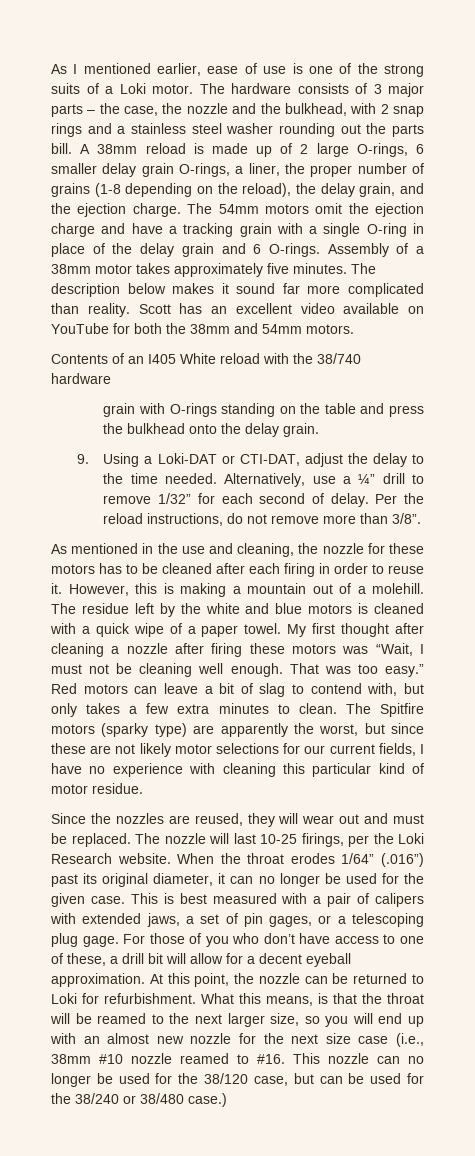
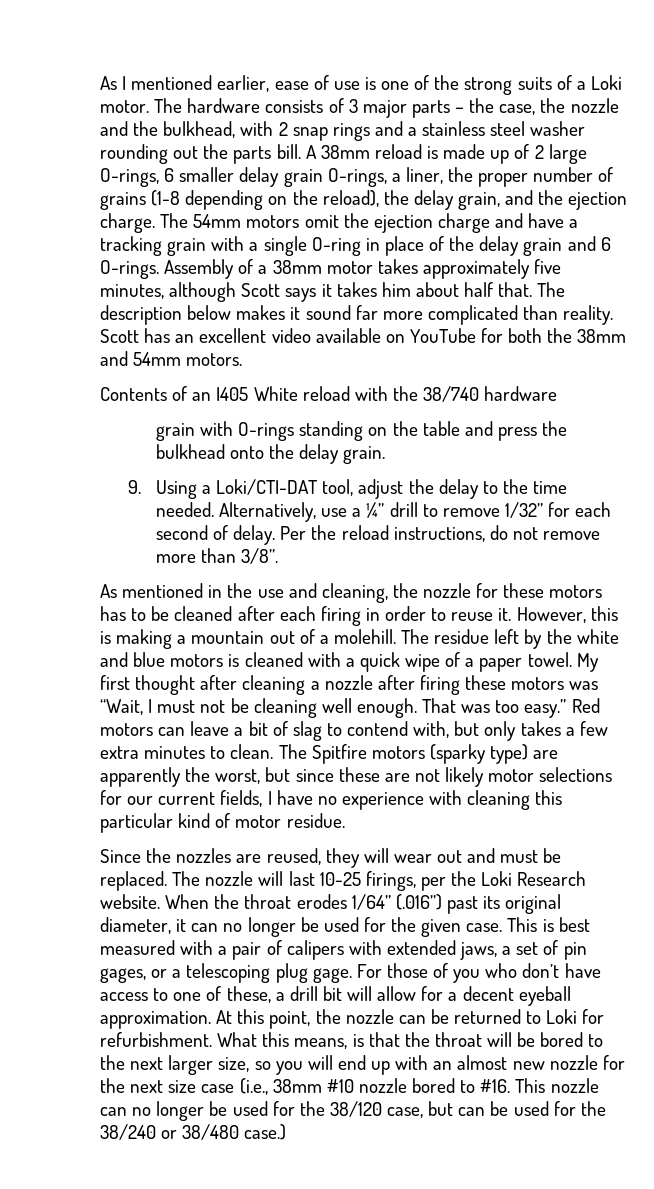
[293,263,347,274] minutes. -> [100,282,533,302] minutes, although Scott says it takes him about half that.
[157,453,300,466] Loki-DAT or CTI-DAT, -> [216,479,354,496] Loki/CTI-DAT tool,
[97,1013,147,1024] reamed -> [540,1032,584,1047] bored
[180,1053,229,1064] reamed -> [412,1078,456,1093] bored

